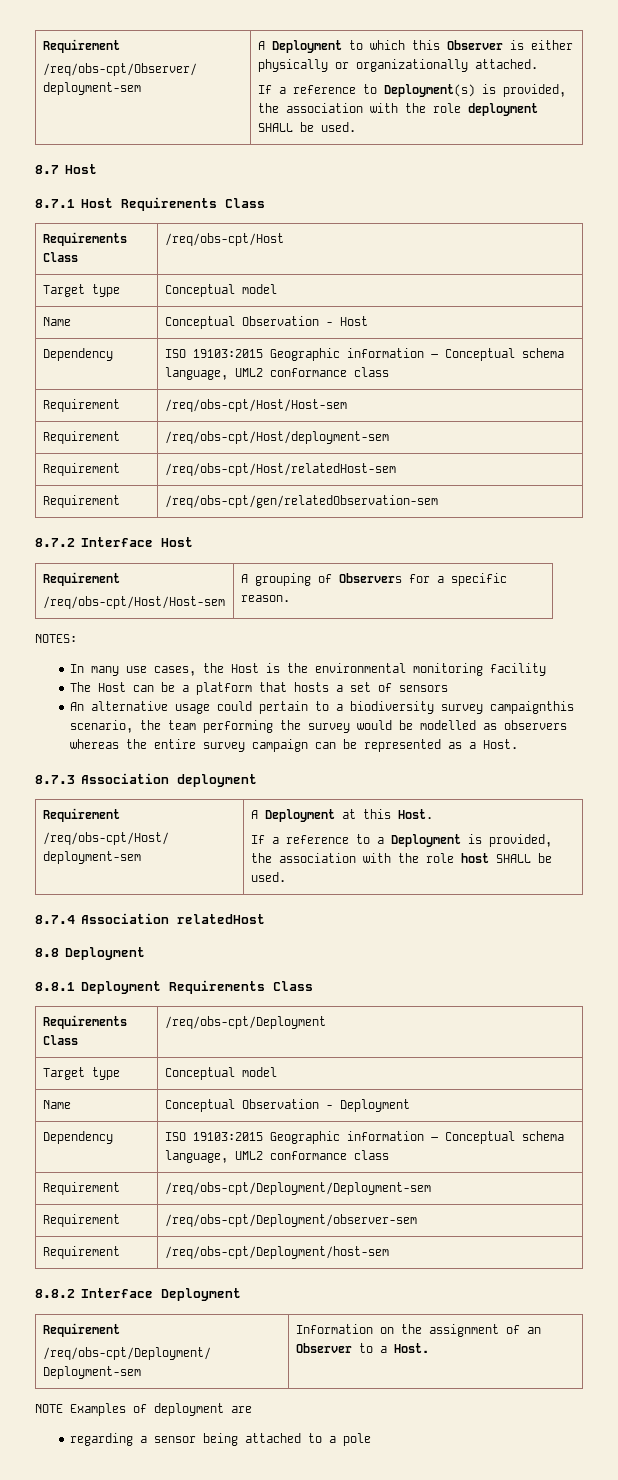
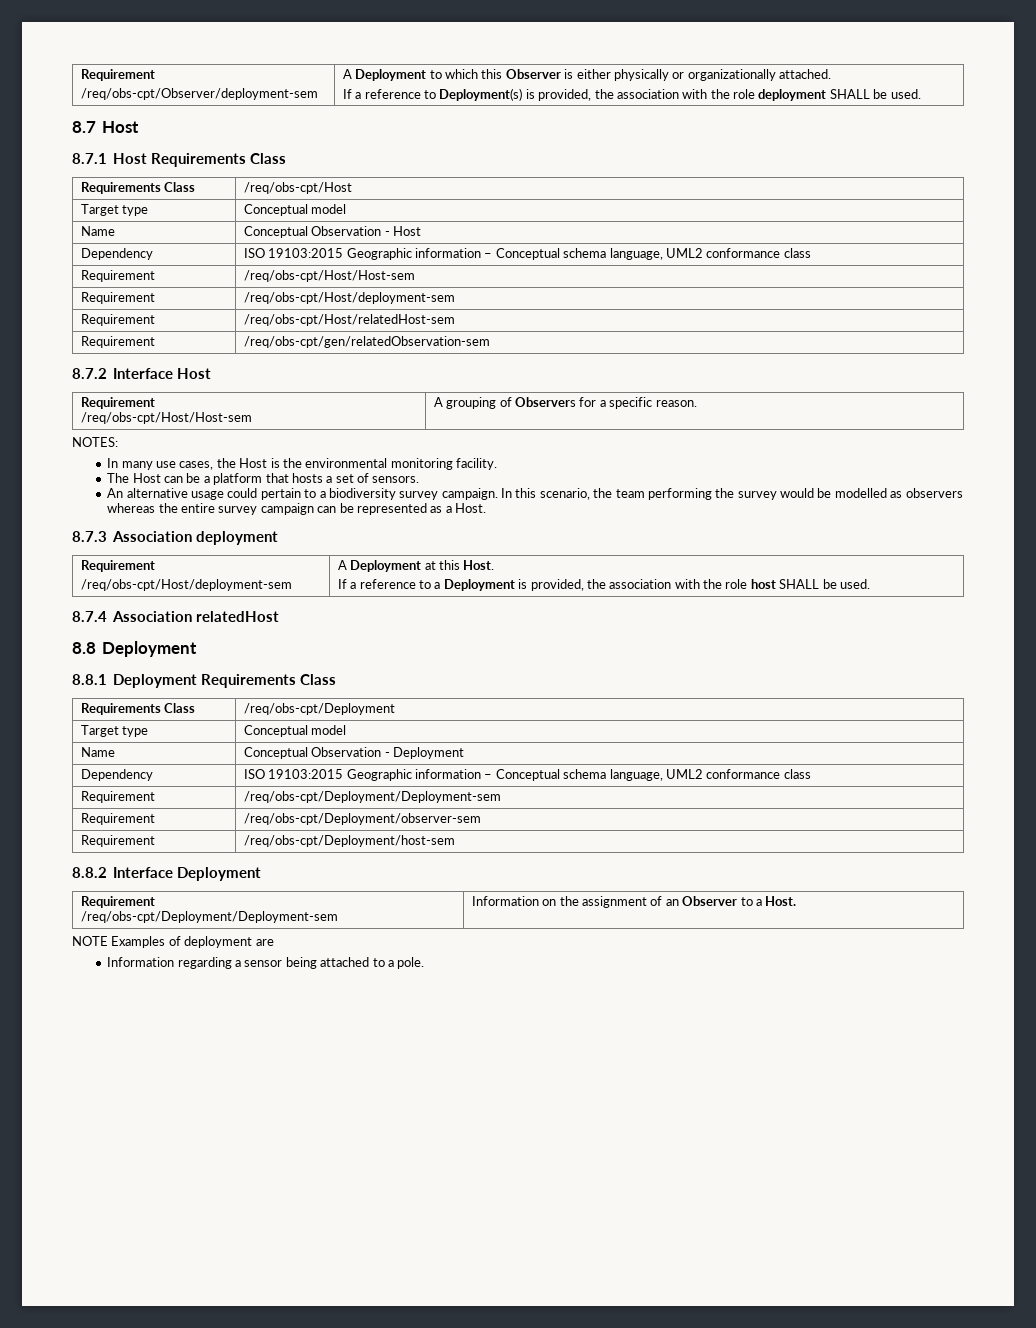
[490,663,547,676] facility -> [456,458,498,470] facility.
[399,685,449,692] sensors -> [372,476,420,483] sensors.
[490,701,575,714] campaignthis -> [441,488,537,500] campaign. In this
(252, 1409) none -> [107,957,175,967] Information
[343,1433,372,1446] pole -> [397,957,425,969] pole.

